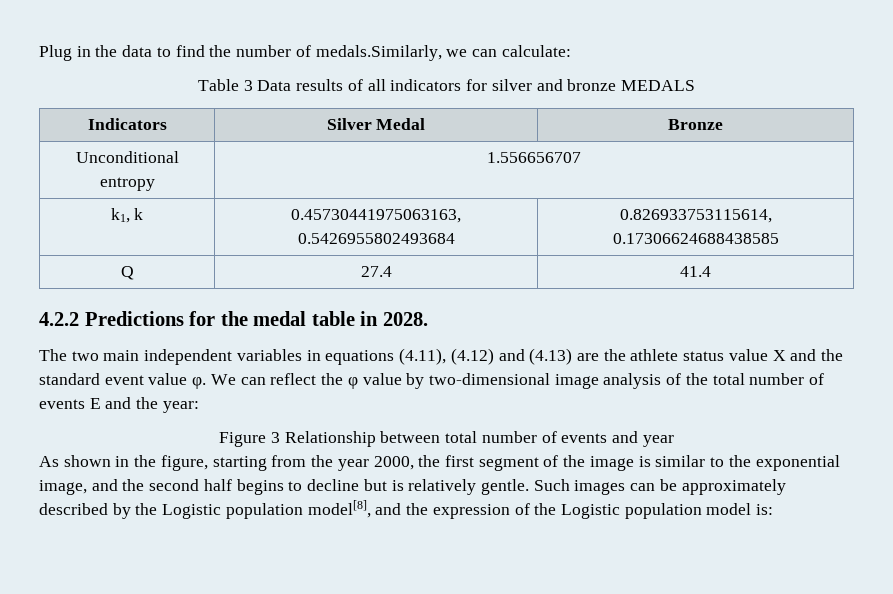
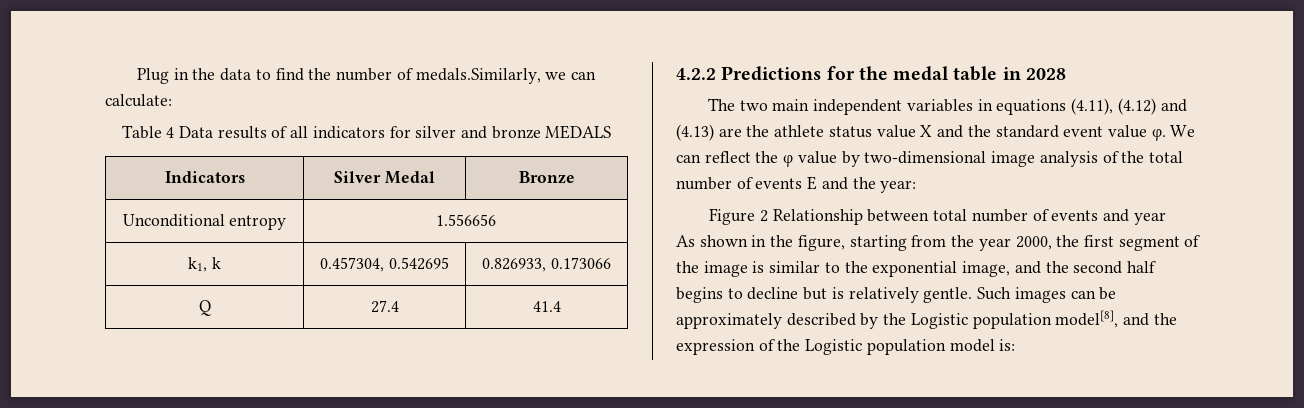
[243,80,253,91] 3 -> [166,127,175,138] 4
[487,152,581,163] 1.556656707 -> [435,214,496,226] 1.556656
[291,209,461,223] [297,233,455,244] [619,209,772,223] [612,233,779,244] 0.45730441975063163, 0.5426955802493684 | 0.826933753115614, 0.17306624688438585 -> [320,257,449,272] [482,257,611,272] 0.457304, 0.542695 | 0.826933, 0.173066
[382,312,428,326] 2028. -> [1025,68,1066,80] 2028
[270,432,280,443] 3 -> [759,210,768,222] 2

